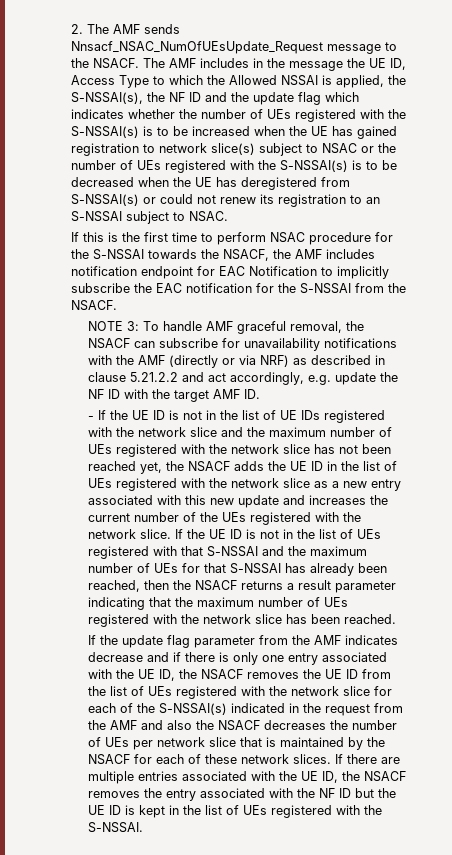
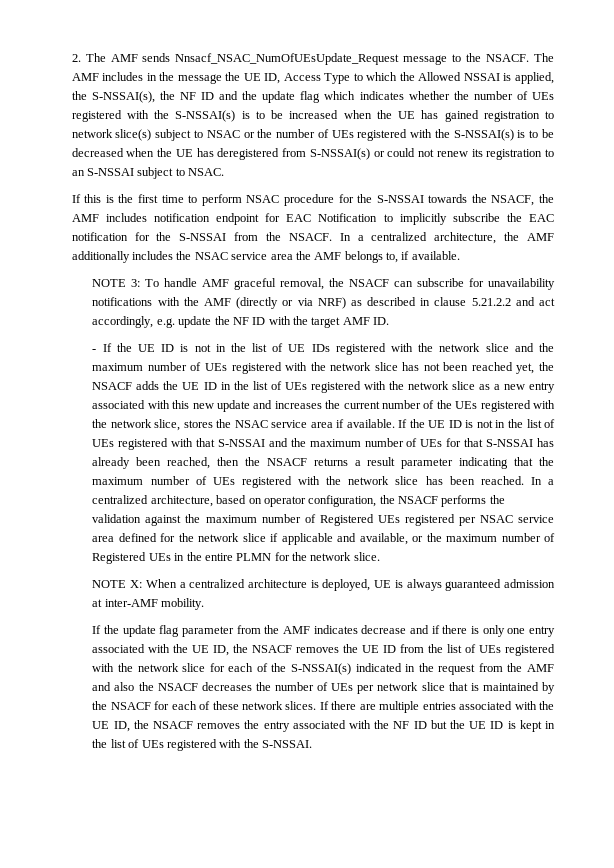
(117, 305) none -> [339,232,554,244] [71,251,460,263] In a centralized architecture, the AMF additionally includes the NSAC service area the AMF belongs to, if available.
[139,529,171,539] slice. -> [154,419,395,431] slice, stores the NSAC service area if available.
(396, 619) none -> [530,477,554,485] [92,495,505,507] [92,514,554,526] [92,533,556,545] [92,552,380,564] [92,579,555,591] [92,598,205,610] In a centralized architecture, based on operator configuration, the NSACF performs the validation against the maximum number of Registered UEs registered per NSAC service area defined for the network slice if applicable and available, or the maximum number of Registered UEs in the entire PLMN for the network slice. // NOTE X: When a centralized architecture is deployed, UE is always guaranteed admission at inter-AMF mobility.

